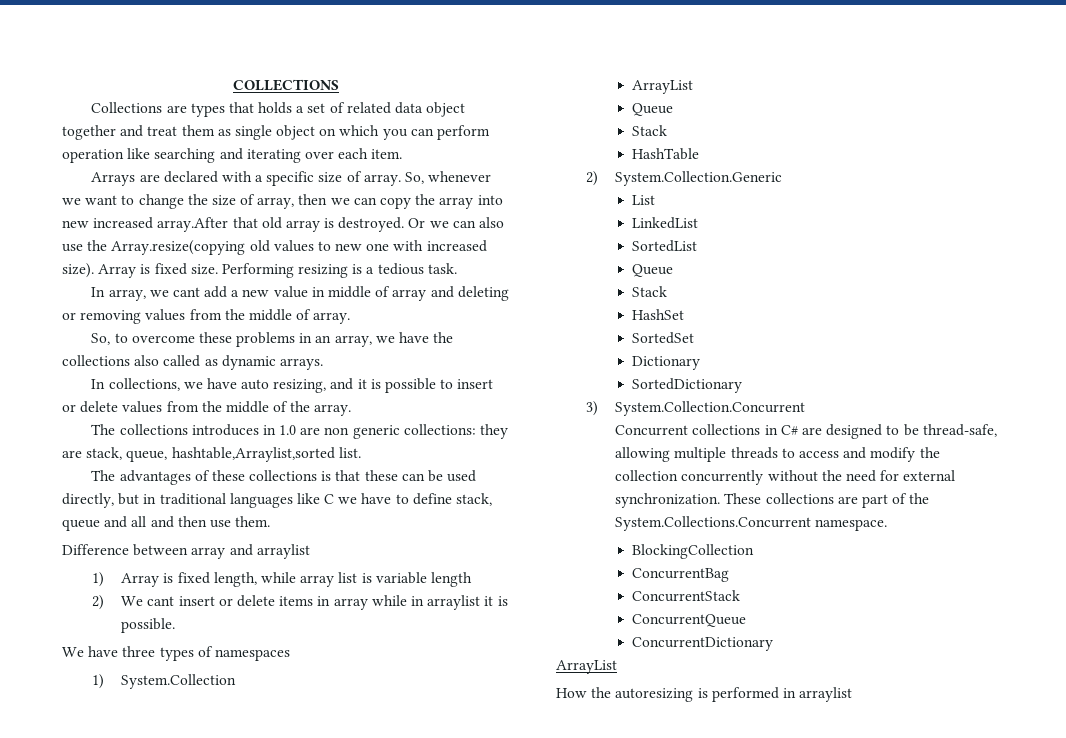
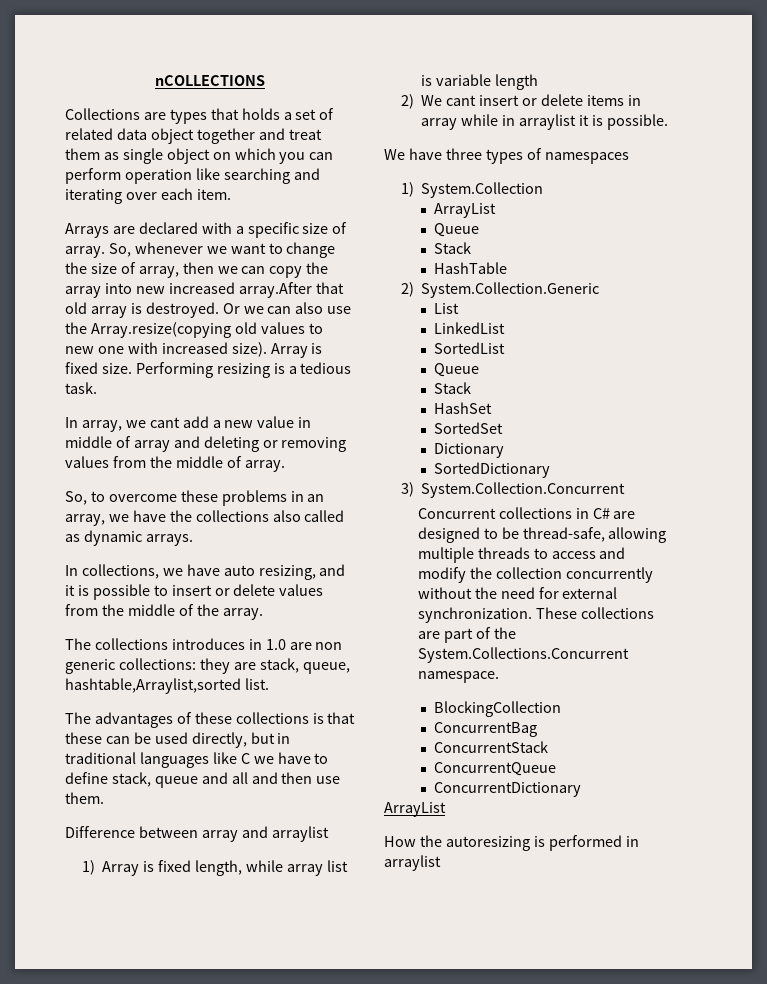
[233,79,339,91] COLLECTIONS -> [155,75,265,86] nCOLLECTIONS

